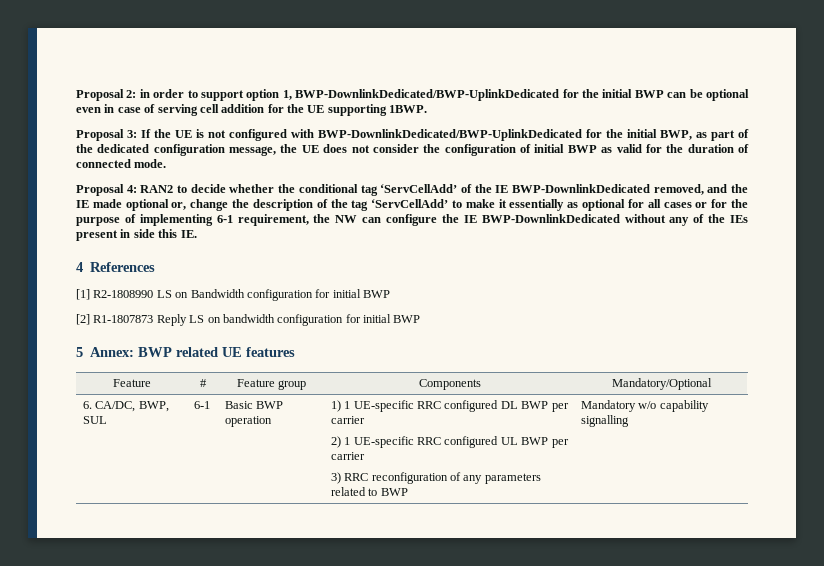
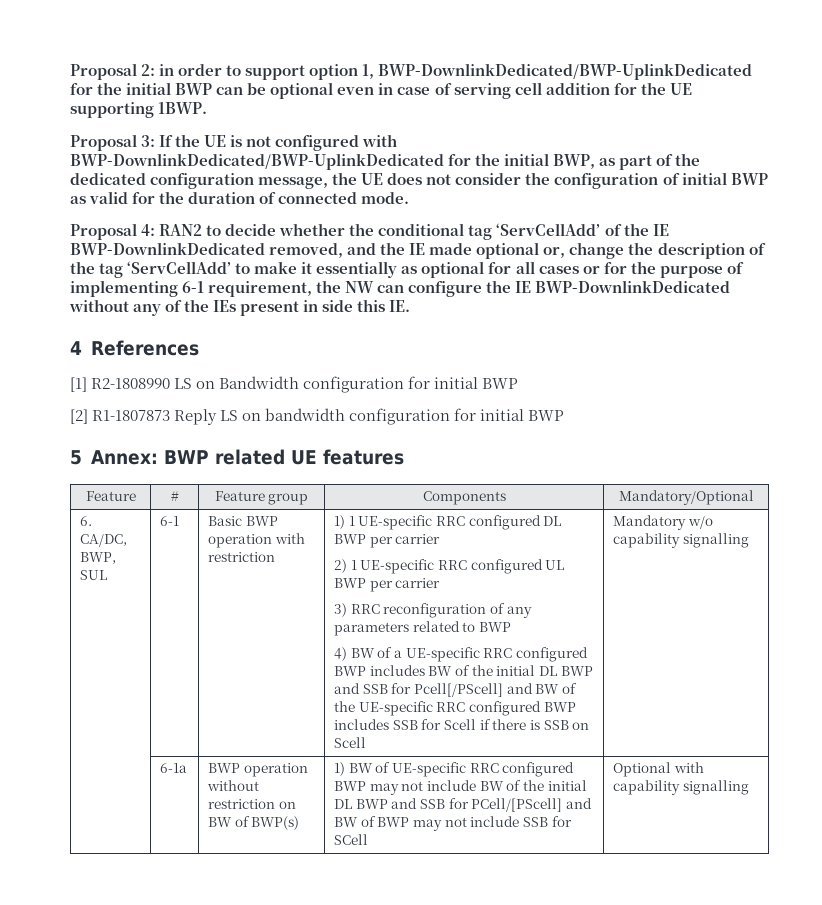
(272, 421) none -> [274,533,305,544] [207,552,275,562] with restriction
[580,400,657,412] | Mandatory w/o -> [333,647,588,662] [333,665,593,676] [333,683,577,697] [333,701,576,716] [333,719,590,730] [333,737,366,748] [612,515,713,530] [612,533,749,548] [159,763,187,773] [207,763,308,777] [206,780,259,791] [207,799,296,809] [207,816,300,830] [333,762,575,777] [333,780,587,795] [333,798,592,812] [333,816,572,831] [333,834,368,845] [612,762,704,777] // 4) BW of a UE-specific RRC configured BWP includes BW of the initial DL BWP and SSB for Pcell[/PScell] and BW of the UE-specific RRC configured BWP includes SSB for Scell if there is SSB on Scell | Mandatory w/o capability signalling // | 6-1a | BWP operation without restriction on BW of BWP(s) | 1) BW of UE-specific RRC configured BWP may not include BW of the initial DL BWP and SSB for PCell/[PScell] and BW of BWP may not include SSB for SCell | Optional with

